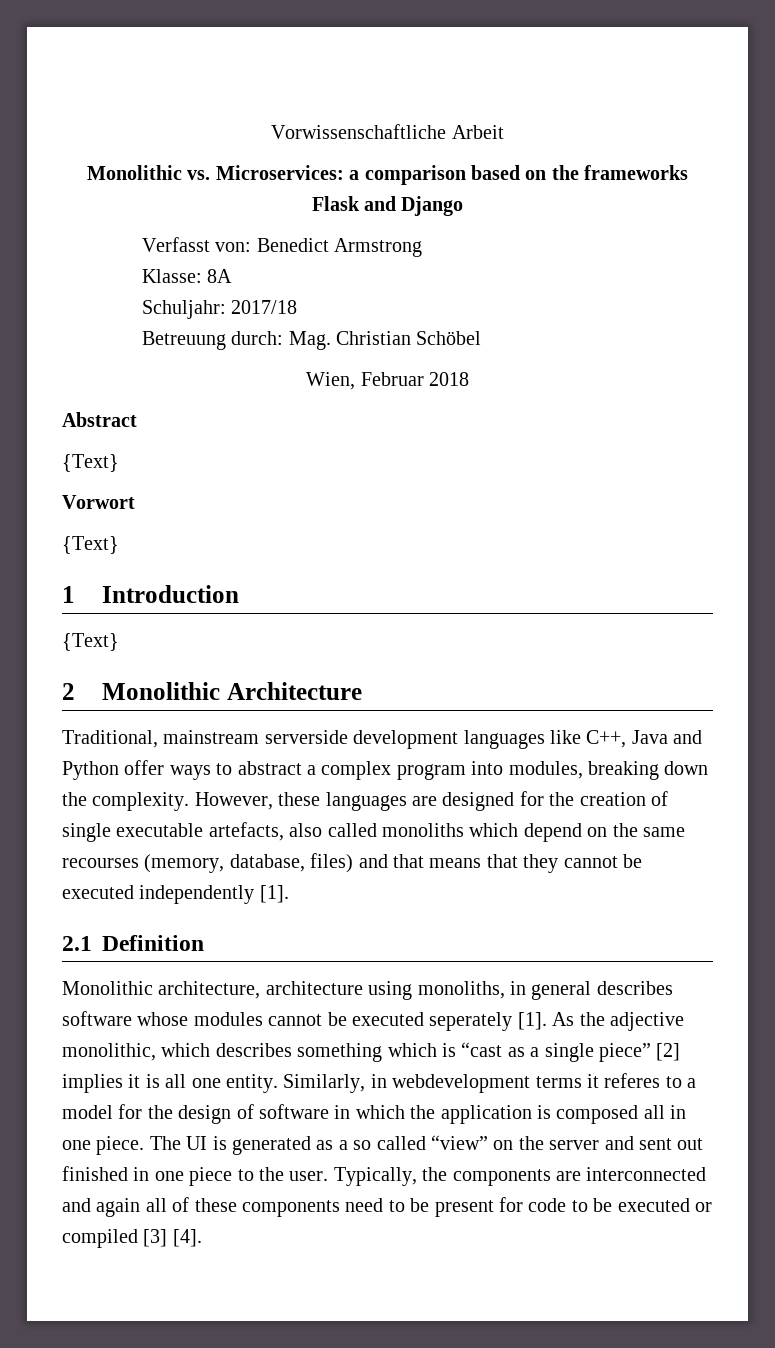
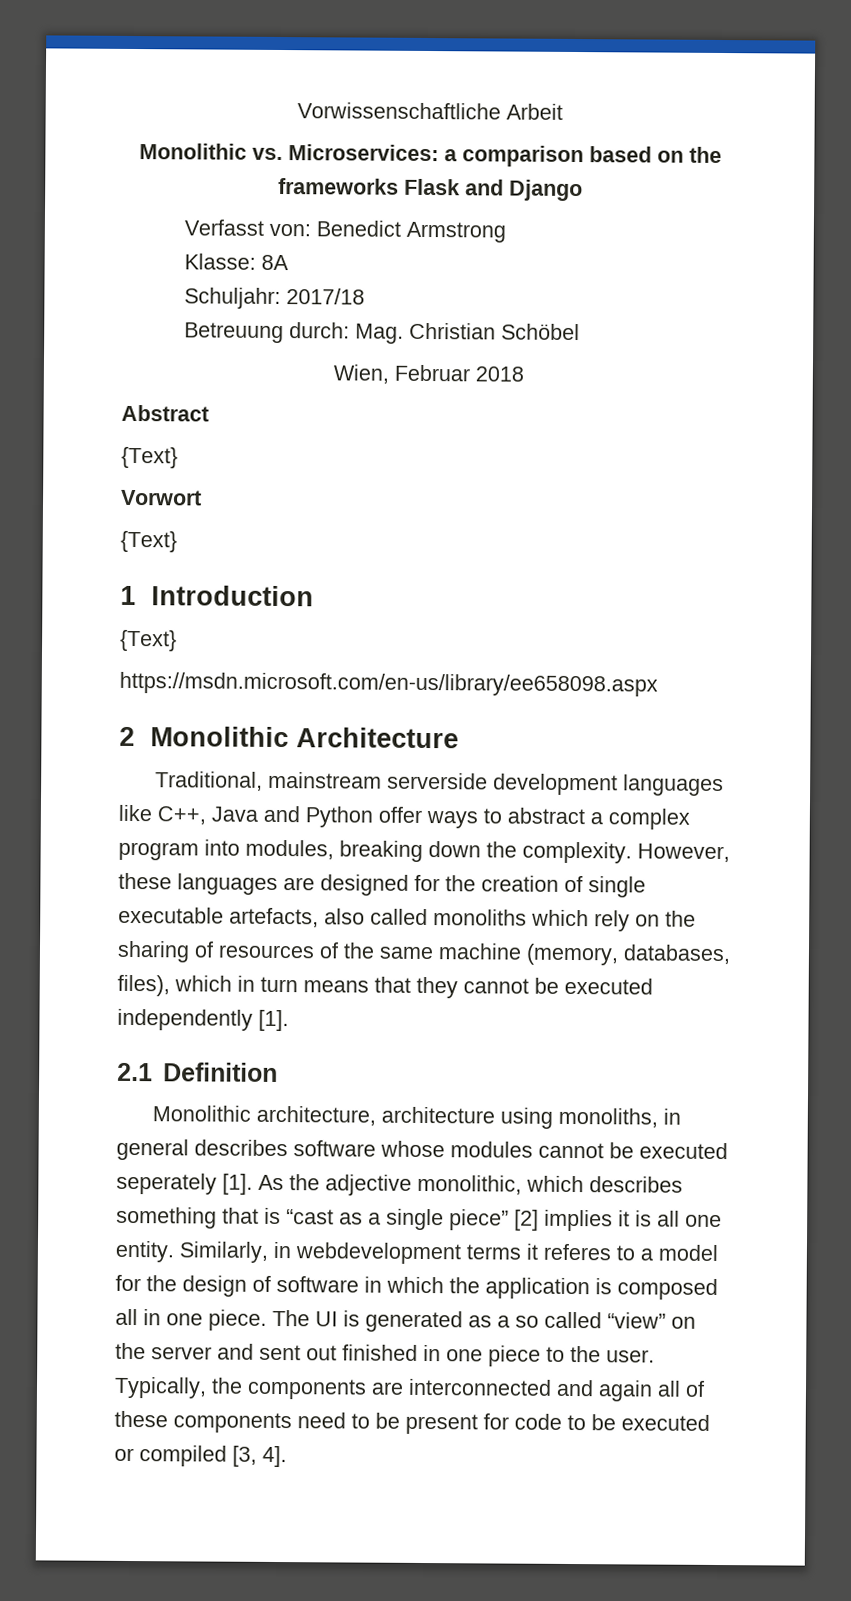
(119, 642) none -> [119,671,658,697] // https://msdn.microsoft.com/en-us/library/ee658098.aspx
[523,823,685,842] [62,853,424,873] depend on the same recourses (memory, database, files) and that -> [594,910,696,932] [117,940,731,966] [117,974,298,997] rely on the sharing of resources of the same machine (memory, databases, files), which in turn
[387,1043,437,1057] which -> [222,1207,259,1224] that
[143,1229,202,1247] [3] [4]. -> [232,1445,287,1468] [3, 4].

